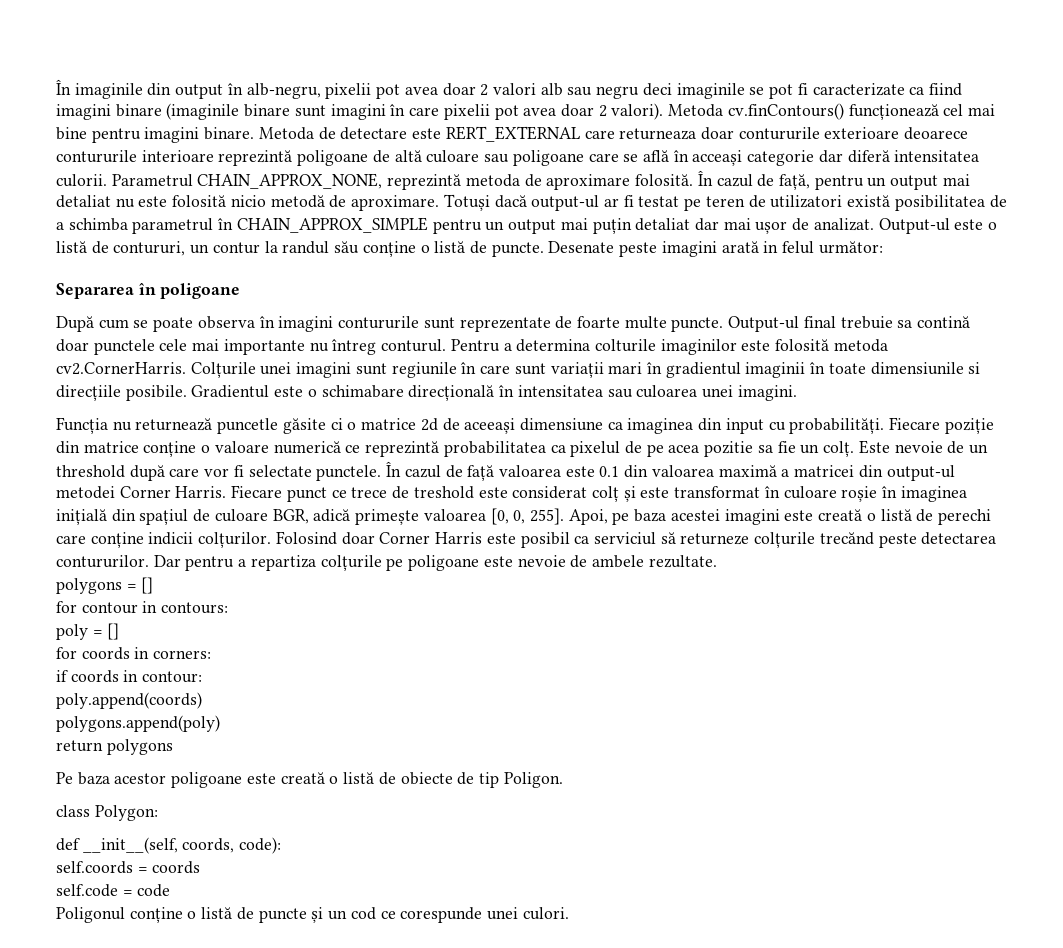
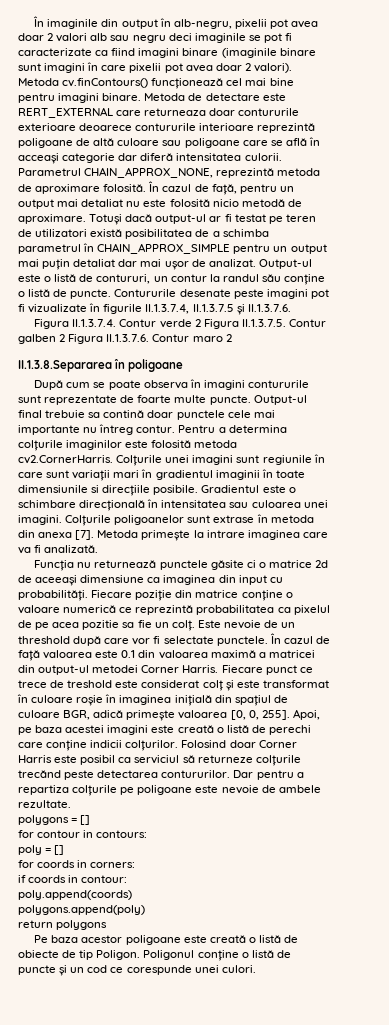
[548,241,883,257] [56,283,134,299] Desenate peste imagini arată in felul următor: // Separarea -> [114,289,329,299] [18,303,291,315] [34,319,326,329] [18,334,232,344] [18,360,112,372] Contururile desenate peste imagini pot fi vizualizate în figurile II.1.3.7.4, II.1.3.7.5 și II.1.3.7.6. // Figura II.1.3.7.4. Contur verde 2 Figura II.1.3.7.5. Contur galben 2 Figura II.1.3.7.6. Contur maro 2 // II.1.3.8.Separarea
[381,339,447,352] conturul. -> [136,425,176,433] contur.
[594,339,656,352] colturile -> [18,440,63,451] colțurile
[321,385,404,398] schimabare -> [18,500,76,508] schimbare
(797, 393) none -> [65,514,314,526] [18,530,328,541] [18,545,99,554] Colțurile poligoanelor sunt extrase în metoda din anexa [7]. Metoda primește la intrare imaginea care va fi analizată.
[217,418,279,434] puncetle -> [159,560,208,570] punctele
[56,805,158,821] [56,837,282,854] [56,861,201,874] [56,884,171,897] // class Polygon: // def __init__(self, coords, code): // self.coords = coords // self.code = code // -> (141, 955) none

